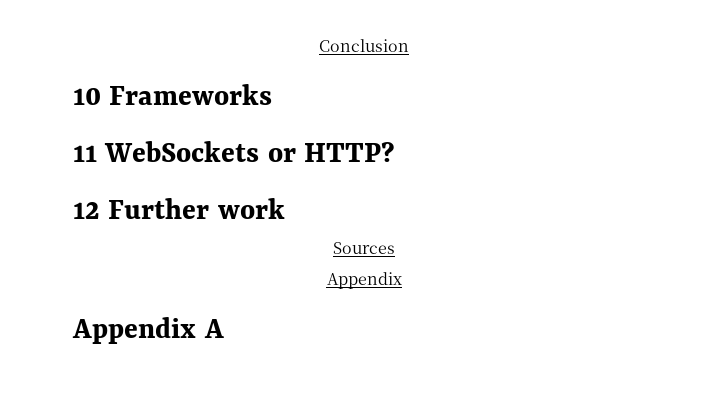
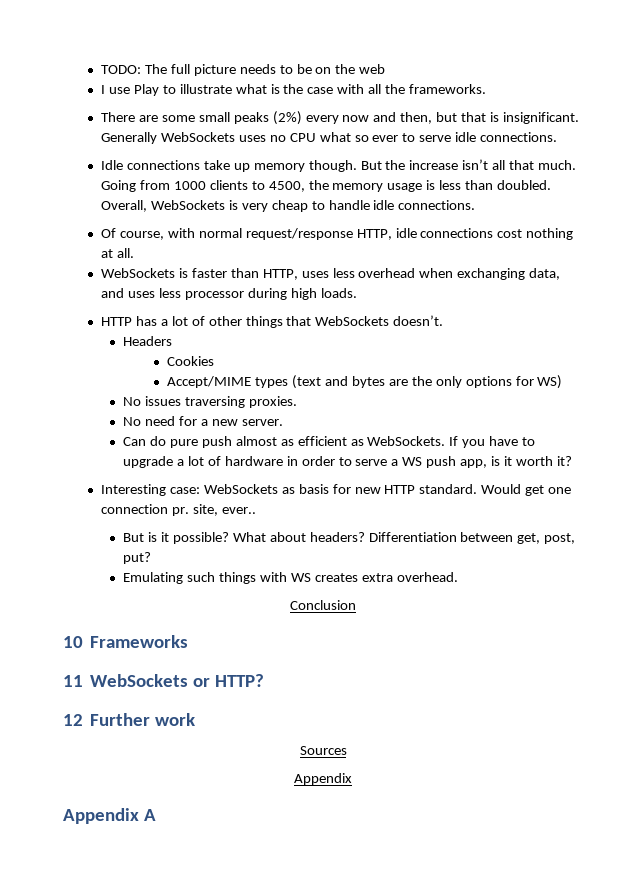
(319, 45) none -> [101,64,386,76] [101,84,487,96] [101,111,579,125] [101,132,558,144] [101,159,577,172] [101,180,552,192] [101,200,476,212] [101,228,574,240] [101,248,134,258] [101,268,561,280] [101,288,357,300] [101,315,444,328] [123,336,173,346] [167,356,215,366] [167,375,563,389] [123,396,297,408] [123,416,283,426] [123,436,536,448] [123,456,572,468] [101,484,572,496] [101,504,256,516] [123,532,576,544] [123,552,152,564] [123,572,458,584] TODO: The full picture needs to be on the web // I use Play to illustrate what is the case with all the frameworks. // There are some small peaks (2%) every now and then, but that is insignificant. Generally WebSockets uses no CPU what so ever to serve idle connections. // Idle connections take up memory though. But the increase isn’t all that much. Going from 1000 clients to 4500, the memory usage is less than doubled. Overall, WebSockets is very cheap to handle idle connections. // Of course, with normal request/response HTTP, idle connections cost nothing at all. // WebSockets is faster than HTTP, uses less overhead when exchanging data, and uses less processor during high loads. // HTTP has a lot of other things that WebSockets doesn’t. // Headers // Cookies // Accept/MIME types (text and bytes are the only options for WS) // No issues traversing proxies. // No need for a new server. // Can do pure push almost as efficient as WebSockets. If you have to upgrade a lot of hardware in order to serve a WS push app, is it worth it? // Interesting case: WebSockets as basis for new HTTP standard. Would get one connection pr. site, ever.. // But is it possible? What about headers? Differentiation between get, post, put? // Emulating such things with WS creates extra overhead. //

